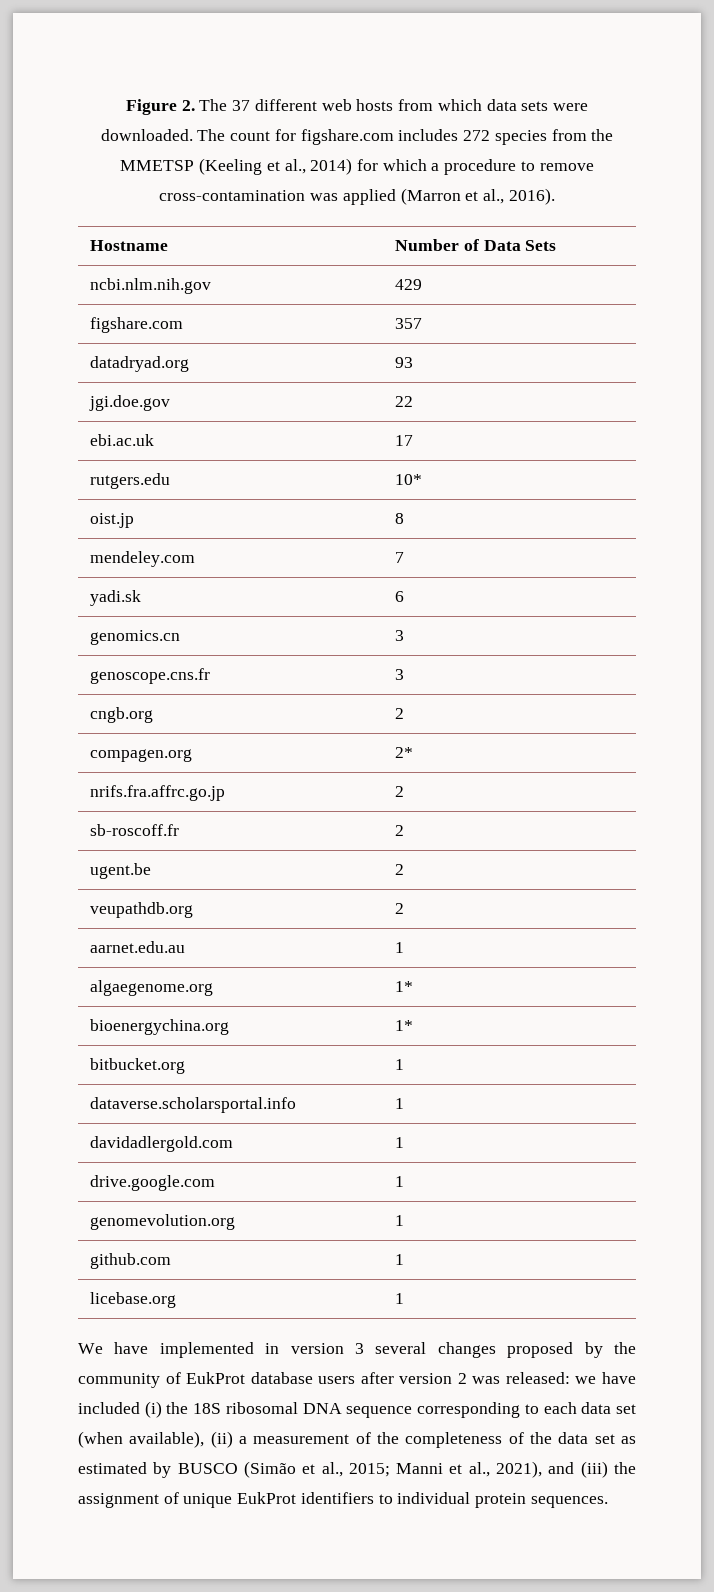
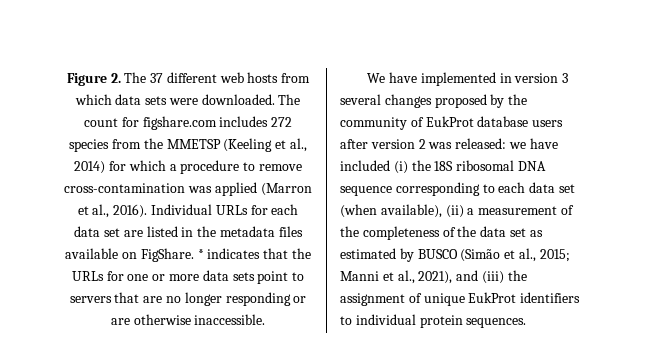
[90,240,169,251] [395,239,557,251] [90,278,212,294] [395,279,423,290] [90,317,184,333] [395,318,423,329] [90,356,190,372] [395,357,414,368] [89,395,171,411] [395,396,414,407] [90,434,155,446] [395,435,414,446] [90,473,171,489] [395,474,423,485] [90,513,135,528] [395,513,405,524] [90,551,196,567] [395,552,405,563] [90,590,142,606] [395,591,405,602] [90,630,181,645] [395,630,405,641] [90,668,211,684] [395,669,405,680] [90,707,154,723] [395,708,405,719] [90,749,193,762] [395,747,414,758] [90,785,226,801] [395,786,405,797] [90,824,180,836] [395,825,405,836] [90,863,152,879] [395,864,405,875] [90,902,194,918] [395,903,405,914] [90,941,186,953] [395,942,405,953] [90,980,214,996] [395,981,414,992] [90,1019,230,1035] [395,1020,414,1031] [90,1058,186,1074] [395,1059,405,1070] [90,1097,297,1113] [395,1098,405,1109] [90,1136,234,1152] [395,1137,405,1148] [90,1175,216,1191] [395,1176,405,1187] [90,1214,236,1230] [395,1215,405,1226] [90,1253,172,1269] [395,1254,405,1265] [90,1292,177,1308] [395,1293,405,1304] // Hostname | Number of Data Sets // ncbi.nlm.nih.gov | 429 // figshare.com | 357 // datadryad.org | 93 // jgi.doe.gov | 22 // ebi.ac.uk | 17 // rutgers.edu | 10* // oist.jp | 8 // mendeley.com | 7 // yadi.sk | 6 // genomics.cn | 3 // genoscope.cns.fr | 3 // cngb.org | 2 // compagen.org | 2* // nrifs.fra.affrc.go.jp | 2 // sb-roscoff.fr | 2 // ugent.be | 2 // veupathdb.org | 2 // aarnet.edu.au | 1 // algaegenome.org | 1* // bioenergychina.org | 1* // bitbucket.org | 1 // dataverse.scholarsportal.info | 1 // davidadlergold.com | 1 // drive.google.com | 1 // genomevolution.org | 1 // github.com | 1 // licebase.org | 1 -> [151,204,299,215] [74,226,303,237] [65,248,311,262] [71,270,305,284] [69,292,307,306] [110,314,266,325] Individual URLs for each data set are listed in the metadata files available on FigShare. * indicates that the URLs for one or more data sets point to servers that are no longer responding or are otherwise inaccessible.

